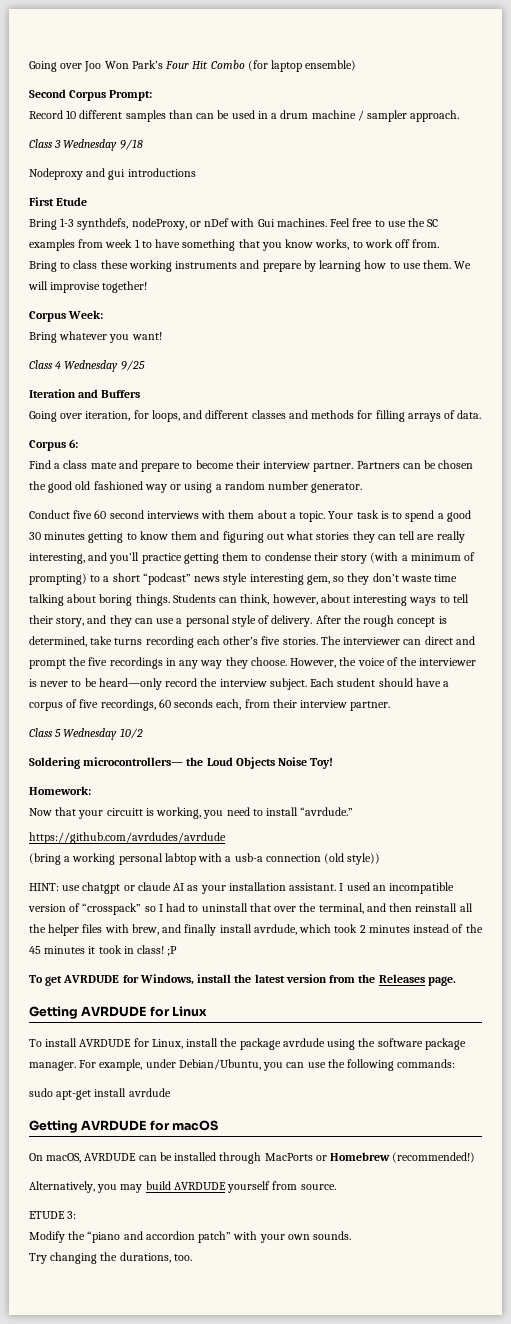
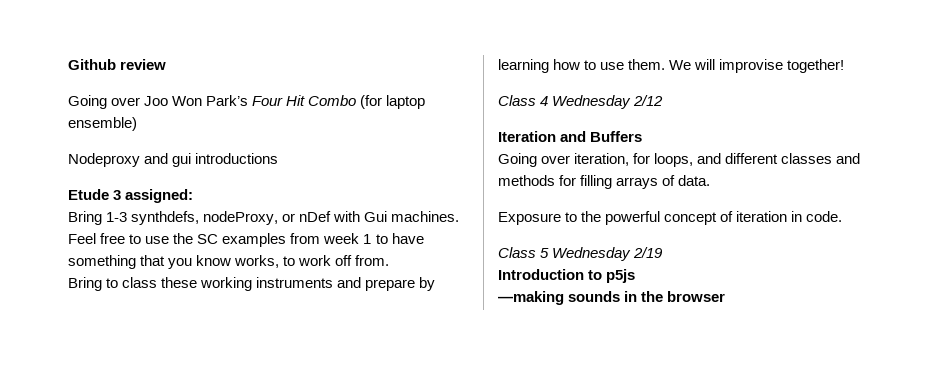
(29, 66) none -> [68,59,167,70] Github review //
[29,89,153,101] [29,110,460,122] [29,139,143,151] // Second Corpus Prompt: // Record 10 different samples than can be used in a drum machine / sampler approach. // Class 3 Wednesday 9/18 -> (137, 124) none
[29,197,54,206] First -> (279, 158) none
(88, 201) none -> [113,189,194,203] 3 assigned:
[29,310,104,322] [29,331,162,343] // Corpus Week: // Bring whatever you want! -> (845, 66) none
[120,360,145,371] 9/25 -> [633,95,664,106] 2/12
[29,439,79,451] [29,460,474,472] [29,481,363,493] [29,510,471,522] [29,531,465,543] [29,552,476,564] [29,573,458,585] [29,594,469,606] [29,615,447,627] [29,636,475,648] [29,657,477,669] [29,678,450,690] [29,699,391,711] [29,728,143,740] [29,757,334,769] [29,786,91,795] [29,807,354,819] [29,832,226,844] [29,853,381,865] [29,882,455,894] [28,903,473,915] [29,924,483,936] [29,945,178,956] [29,974,456,986] [29,1006,208,1019] [29,1038,466,1050] [29,1059,456,1071] [29,1088,171,1100] [29,1120,219,1133] [29,1152,476,1164] [29,1181,336,1193] [29,1211,77,1219] [29,1231,352,1243] [29,1252,192,1264] Corpus 6: // Find a class mate and prepare to become their interview partner. Partners can be chosen the good old fashioned way or using a random number generator. // Conduct five 60 second interviews with them about a topic. Your task is to spend a good 30 minutes getting to know them and figuring out what stories they can tell are really interesting, and you’ll practice getting them to condense their story (with a minimum of prompting) to a short “podcast” news style interesting gem, so they don’t waste time talking about boring things. Students can think, however, about interesting ways to tell their story, and they can use a personal style of delivery. After the rough concept is determined, take turns recording each other’s five stories. The interviewer can direct and prompt the five recordings in any way they choose. However, the voice of the interviewer is never to be heard—only record the interview subject. Each student should have a corpus of five recordings, 60 seconds each, from their interview partner. // Class 5 Wednesday 10/2 // Soldering microcontrollers— the Loud Objects Noise Toy! // Homework: // Now that your circuitt is working, you need to install “avrdude.” // https://github.com/avrdudes/avrdude // (bring a working personal labtop with a usb-a connection (old style)) // HINT: use chatgpt or claude AI as your installation assistant. I used an incompatible version of “crosspack” so I had to uninstall that over the terminal, and then reinstall all the helper files with brew, and finally install avrdude, which took 2 minutes instead of the 45 minutes it took in class! ;P // To get AVRDUDE for Windows, install the latest version from the Releases page. // Getting AVRDUDE for Linux // To install AVRDUDE for Linux, install the package avrdude using the software package manager. For example, under Debian/Ubuntu, you can use the following commands: // sudo apt-get install avrdude // Getting AVRDUDE for macOS // On macOS, AVRDUDE can be installed through MacPorts or Homebrew (recommended!) // Alternatively, you may build AVRDUDE yourself from source. // ETUDE 3: // Modify the “piano and accordion patch” with your own sounds. // Try changing the durations, too. -> [498,211,843,225] [498,247,664,261] [498,269,636,283] [498,291,726,305] Exposure to the powerful concept of iteration in code. // Class 5 Wednesday 2/19 // Introduction to p5js // —making sounds in the browser

